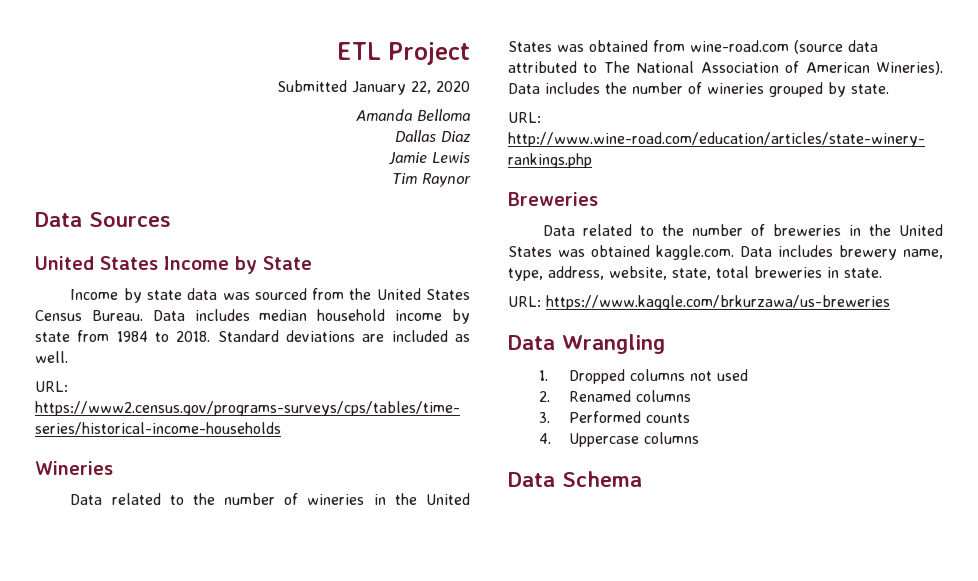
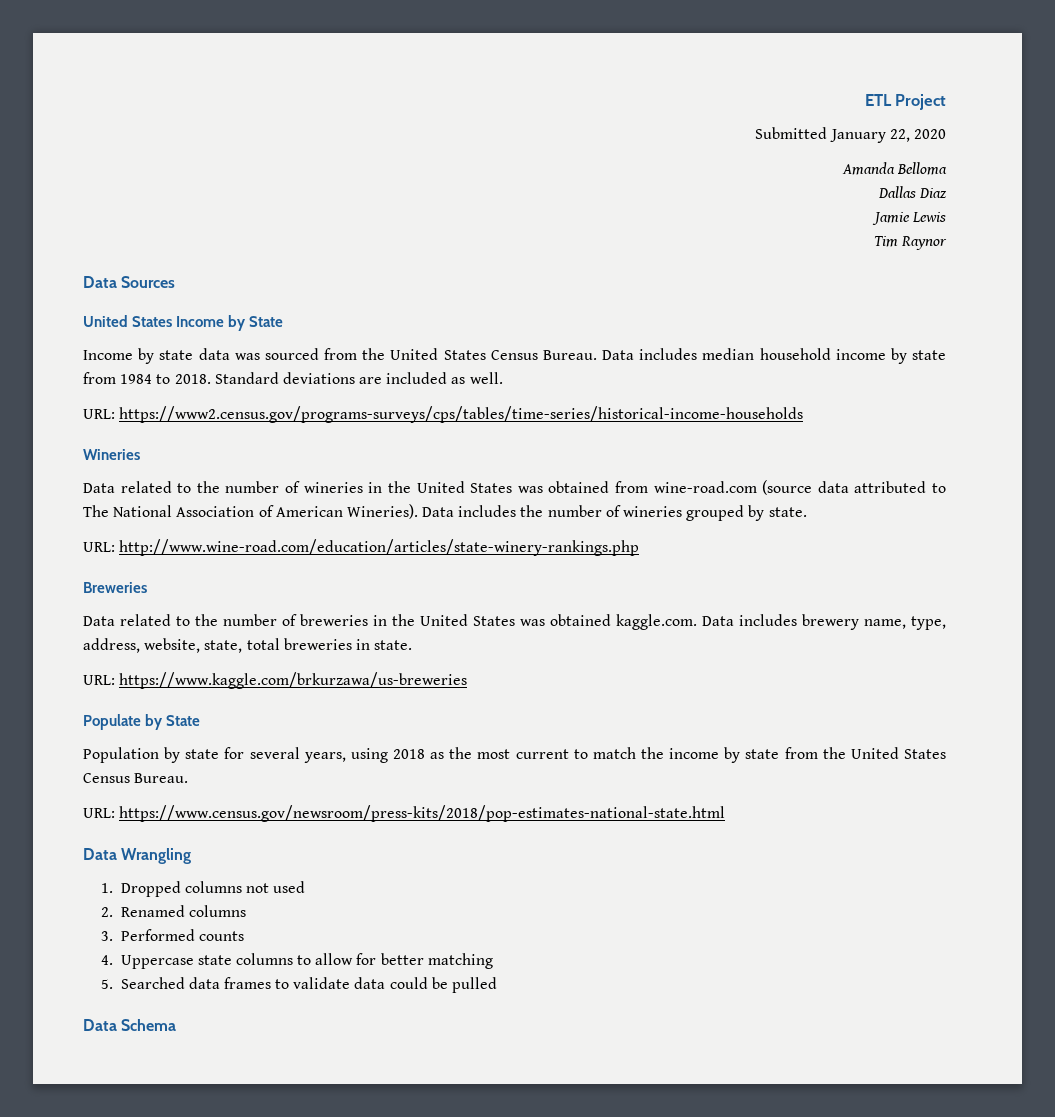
(890, 302) none -> [83,714,201,730] [83,747,946,763] [83,773,189,783] [83,805,726,822] // Populate by State // Population by state for several years, using 2018 as the most current to match the income by state from the United States Census Bureau. // URL: https://www.census.gov/newsroom/press-kits/2018/pop-estimates-national-state.html
[644,432,700,444] columns -> [197,953,493,969] [100,977,498,993] state columns to allow for better matching // 5. Searched data frames to validate data could be pulled

